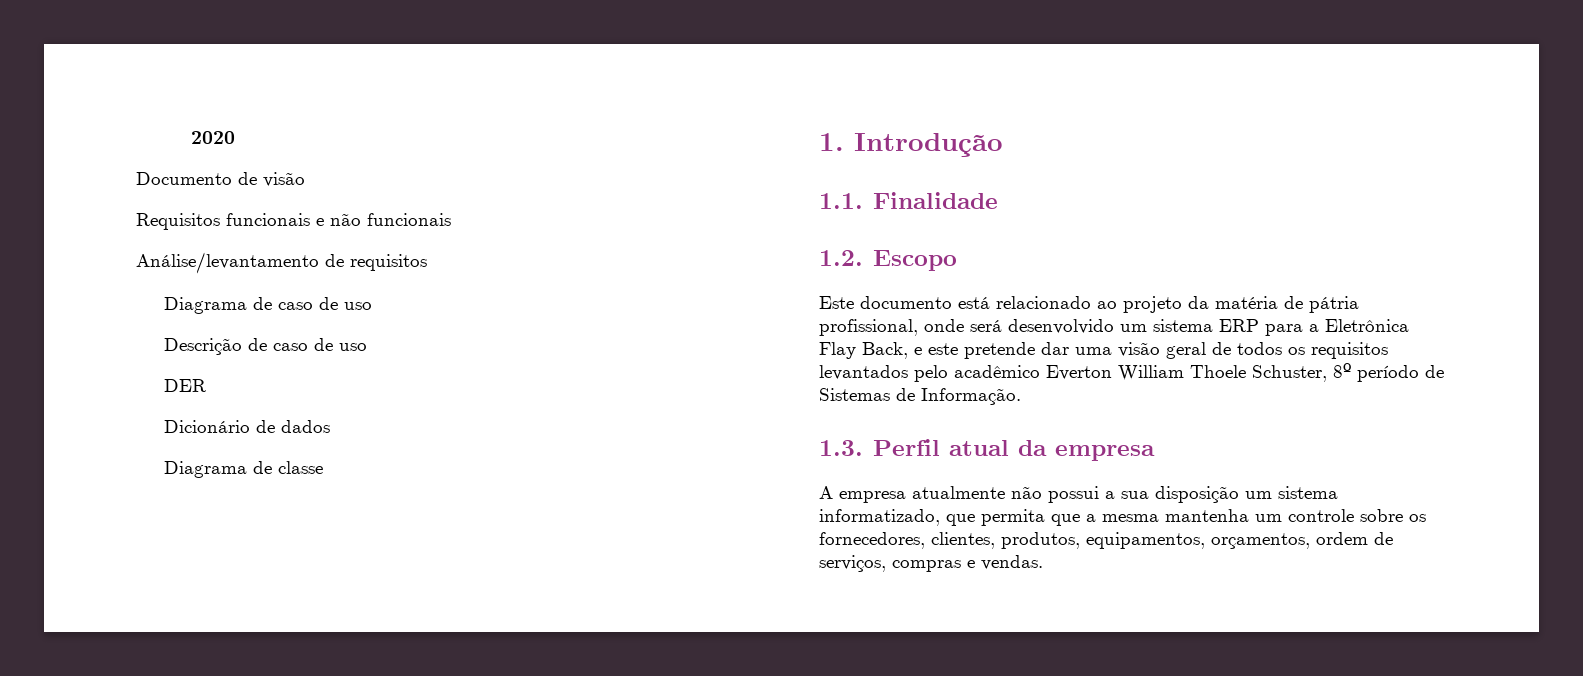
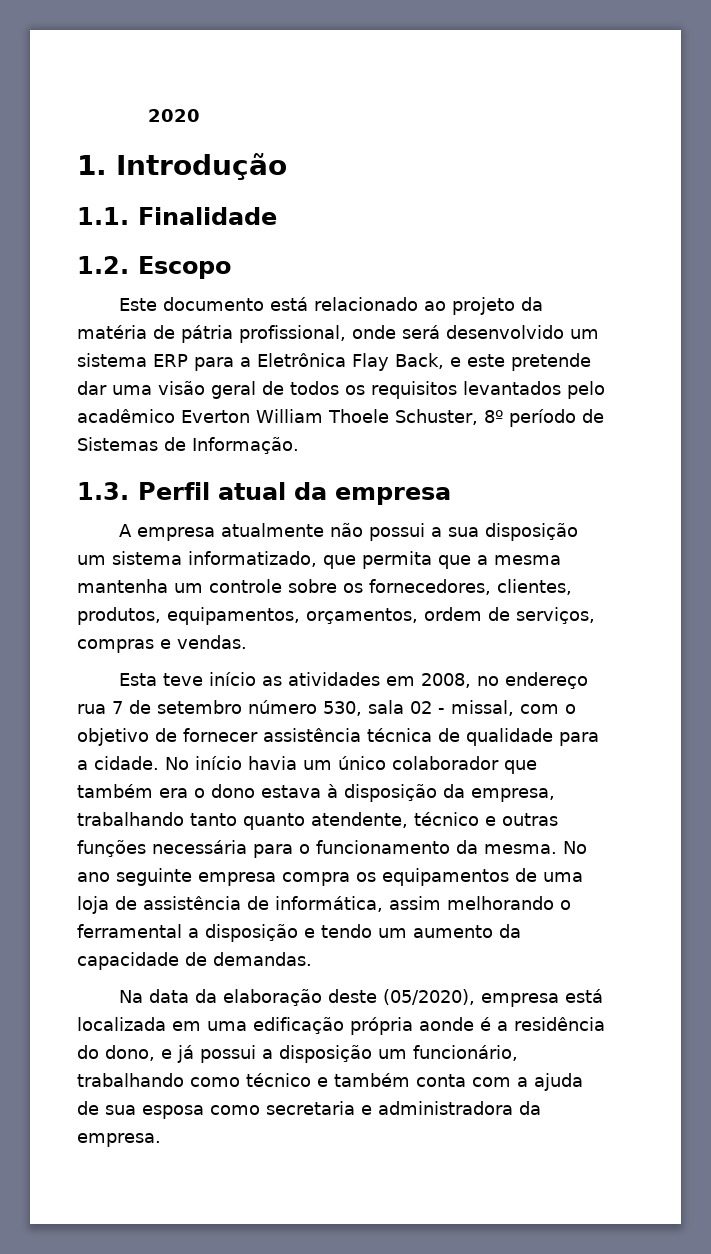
[136,172,305,187] [136,213,451,230] [136,252,427,274] [163,297,372,314] [163,338,367,355] [163,379,206,392] [163,420,330,433] [163,461,323,478] // Documento de visão // Requisitos funcionais e não funcionais // Análise/levantamento de requisitos // Diagrama de caso de uso // Descrição de caso de uso // DER // Dicionário de dados // Diagrama de classe -> (200, 115) none
(1043, 562) none -> [118,672,588,689] [77,700,576,716] [77,728,599,746] [77,756,537,774] [77,784,555,802] [77,812,558,830] [77,840,587,858] [77,868,583,886] [77,896,571,914] [77,924,521,942] [77,952,312,970] [118,989,603,1007] [77,1017,605,1035] [77,1045,518,1063] [77,1073,583,1091] [77,1101,541,1119] [77,1133,161,1147] // Esta teve início as atividades em 2008, no endereço rua 7 de setembro número 530, sala 02 - missal, com o objetivo de fornecer assistência técnica de qualidade para a cidade. No início havia um único colaborador que também era o dono estava à disposição da empresa, trabalhando tanto quanto atendente, técnico e outras funções necessária para o funcionamento da mesma. No ano seguinte empresa compra os equipamentos de uma loja de assistência de informática, assim melhorando o ferramental a disposição e tendo um aumento da capacidade de demandas. // Na data da elaboração deste (05/2020), empresa está localizada em uma edificação própria aonde é a residência do dono, e já possui a disposição um funcionário, trabalhando como técnico e também conta com a ajuda de sua esposa como secretaria e administradora da empresa.

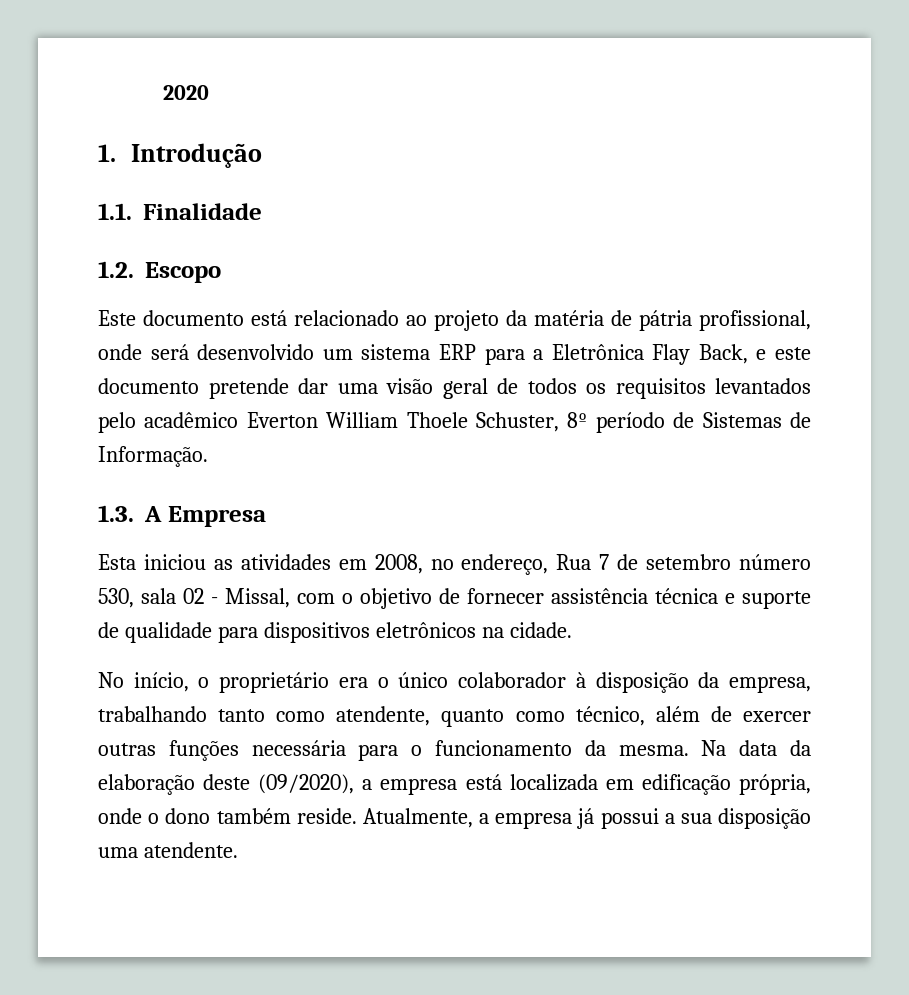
(505, 360) none -> [98,378,199,394] documento
[138,482,451,505] [118,523,578,541] [77,551,561,569] [77,579,572,595] [77,607,595,625] [77,635,247,653] Perfil atual da empresa // A empresa atualmente não possui a sua disposição um sistema informatizado, que permita que a mesma mantenha um controle sobre os fornecedores, clientes, produtos, equipamentos, orçamentos, ordem de serviços, compras e vendas. -> [144,506,266,527] A Empresa
[162,672,256,686] teve início -> [143,554,206,570] iniciou
[504,672,588,689] [77,704,106,714] endereço rua -> [461,554,592,575] endereço, Rua
[451,700,514,716] missal, -> [225,588,290,608] Missal,
(432, 735) none -> [725,591,811,609] e suporte
[77,756,537,774] [77,784,321,798] a cidade. No início havia um único colaborador que também era o dono estava -> [263,622,572,643] [98,672,567,693] dispositivos eletrônicos na cidade. // No início, o proprietário era o único colaborador
[243,812,496,830] quanto atendente, técnico e -> [276,706,811,727] como atendente, quanto como técnico, além de exercer
[563,841,587,854] [77,868,583,886] [77,896,571,914] [77,924,521,942] [77,952,312,970] No ano seguinte empresa compra os equipamentos de uma loja de assistência de informática, assim melhorando o ferramental a disposição e tendo um aumento da capacidade de demandas. // -> (689, 750) none
[382,989,475,1005] (05/2020), -> [258,774,373,794] (09/2020), a
[207,1017,605,1035] [77,1045,518,1063] [77,1073,583,1091] [77,1101,541,1119] [77,1133,161,1147] uma edificação própria aonde é a residência do dono, e já possui a disposição um funcionário, trabalhando como técnico e também conta com a ajuda de sua esposa como secretaria e administradora da empresa. -> [641,774,811,795] [98,808,811,829] [98,842,238,858] edificação própria, onde o dono também reside. Atualmente, a empresa já possui a sua disposição uma atendente.

